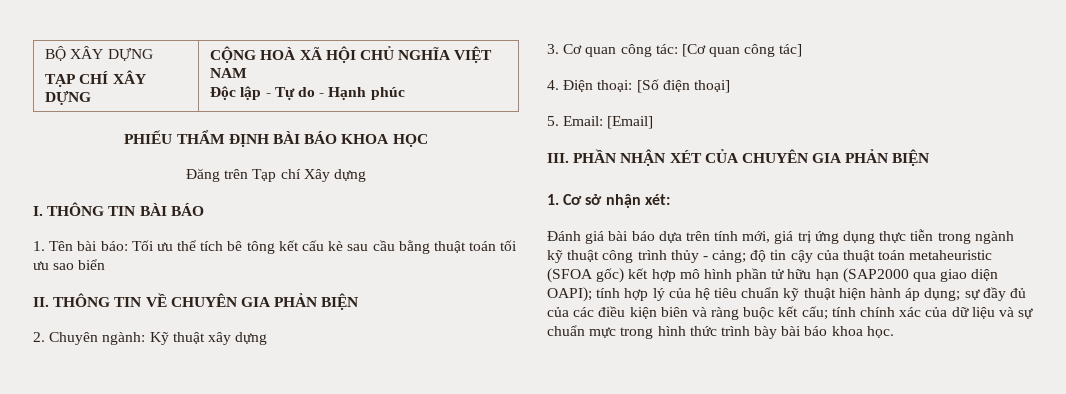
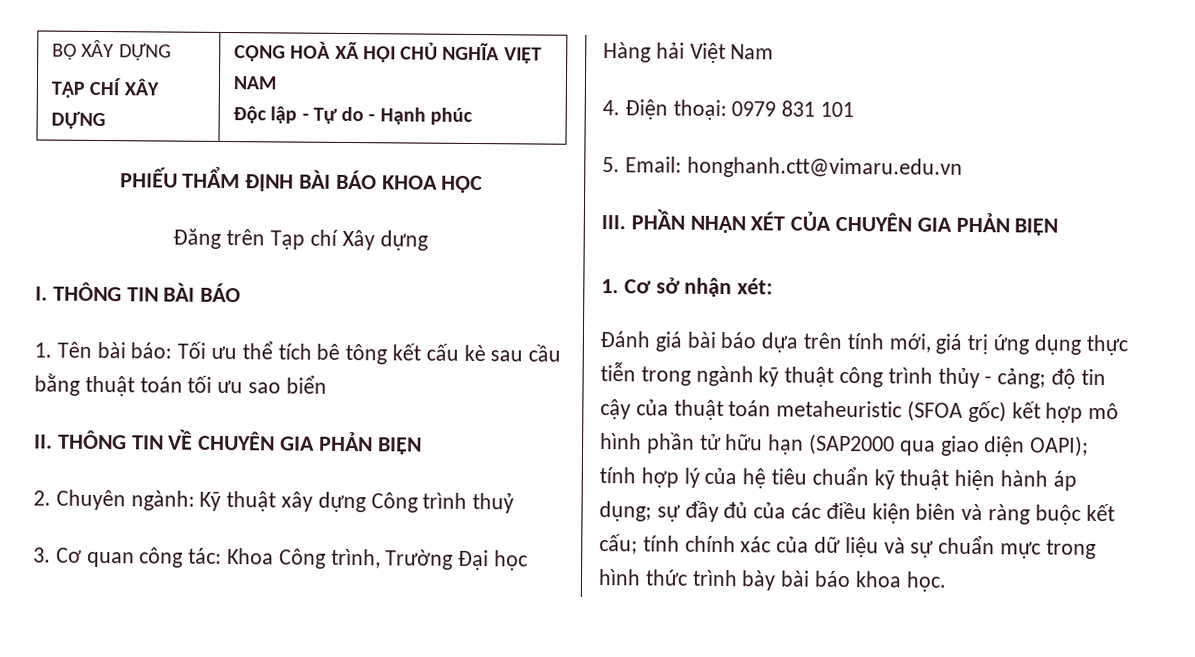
(268, 338) none -> [370,492,515,514] Công trình thuỷ
[681,44,803,57] [Cơ quan công tác] -> [227,548,529,571] [603,42,775,64] Khoa Công trình, Trường Đại học Hàng hải Việt Nam
[636,79,730,93] [Số điện thoại] -> [731,100,855,118] 0979 831 101
[607,116,654,129] [Email] -> [686,156,963,179] honghanh.ctt@vimaru.edu.vn

